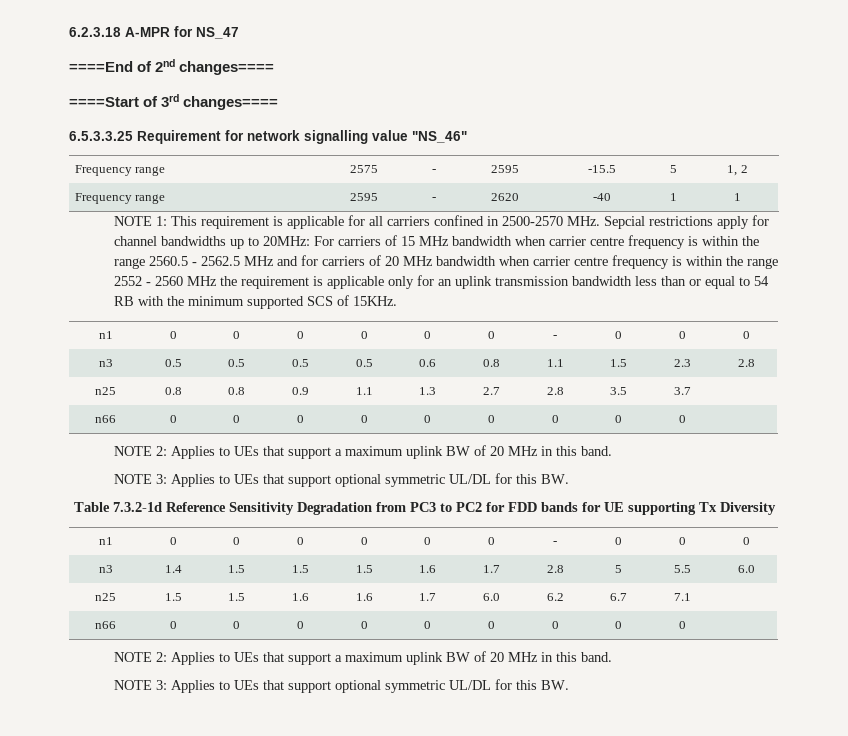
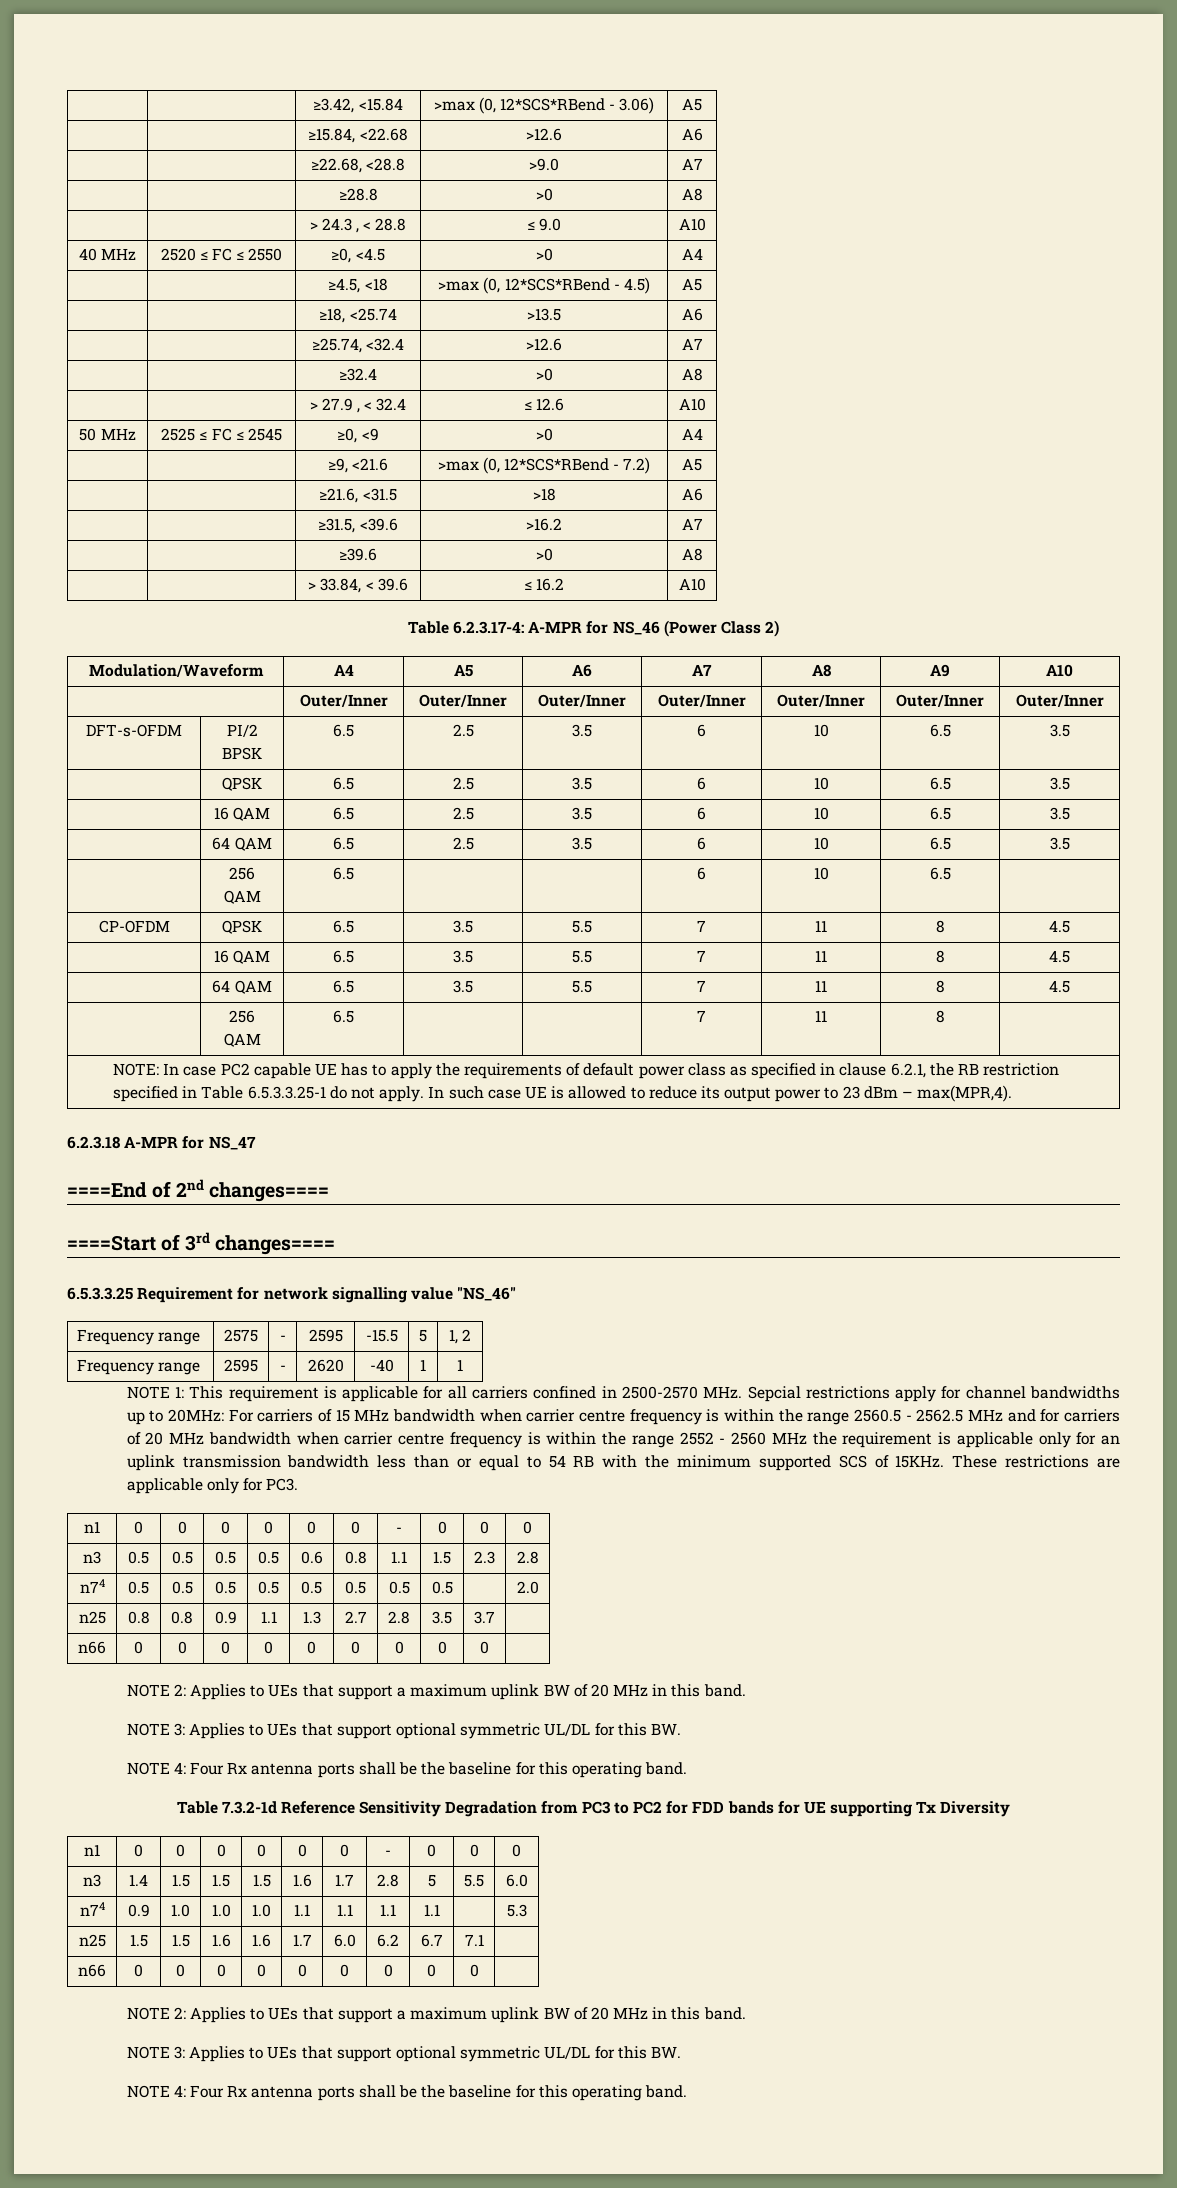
(69, 32) none -> [313,98,403,113] [433,97,655,114] [682,98,702,111] [308,128,408,143] [526,128,562,141] [681,128,703,141] [310,158,406,173] [529,158,559,171] [681,158,703,170] [338,188,378,201] [535,188,553,201] [681,188,703,201] [309,218,407,233] [526,218,562,231] [678,218,706,231] [78,248,137,261] [160,248,283,261] [331,248,385,263] [535,248,553,261] [681,248,703,260] [328,278,388,293] [438,277,650,294] [682,278,702,291] [319,308,397,323] [527,308,561,321] [681,308,703,321] [311,338,405,353] [526,338,562,351] [681,338,703,350] [339,368,377,381] [535,368,553,381] [681,368,703,381] [309,398,407,413] [523,398,565,411] [678,398,706,411] [79,428,136,441] [161,428,282,441] [337,428,379,443] [535,428,553,441] [681,428,703,440] [327,458,389,473] [437,457,651,474] [682,458,702,471] [319,488,397,503] [532,488,556,501] [681,488,703,501] [318,518,398,533] [526,518,562,531] [681,518,703,530] [339,548,377,561] [535,548,553,561] [681,548,703,561] [308,578,408,593] [523,578,565,591] [678,578,706,591] [407,620,780,637] [88,664,264,677] [333,664,354,676] [453,664,473,677] [572,664,592,677] [692,664,712,676] [811,664,831,677] [930,664,950,677] [1046,664,1073,677] [299,694,388,707] [419,694,507,707] [538,694,626,707] [657,694,746,707] [777,694,865,707] [896,694,984,707] [1015,694,1104,707] [86,724,182,737] [226,724,258,737] [222,747,262,760] [333,724,354,737] [452,724,474,737] [572,724,592,737] [697,724,706,737] [813,724,829,737] [929,724,951,737] [1049,724,1070,737] [222,777,262,791] [333,777,354,790] [452,777,474,790] [572,777,592,790] [697,777,706,790] [813,777,829,790] [929,777,951,790] [1049,777,1070,790] [213,807,271,821] [333,807,354,820] [452,807,474,820] [572,807,592,820] [697,807,706,820] [813,807,829,820] [929,807,951,820] [1049,807,1070,820] [212,837,272,851] [333,837,354,850] [452,837,474,850] [572,837,592,850] [697,837,706,850] [813,837,829,850] [929,837,951,850] [1049,837,1070,850] [229,867,255,880] [223,890,261,904] [333,867,354,880] [697,867,706,880] [813,867,829,880] [929,867,951,880] [98,920,170,933] [222,920,262,934] [333,920,354,933] [453,920,473,933] [572,920,592,933] [697,920,706,932] [815,920,827,932] [935,920,945,933] [1049,920,1070,933] [213,950,271,964] [333,950,354,963] [453,950,473,963] [572,950,592,963] [697,950,706,962] [815,950,827,962] [935,950,945,963] [1049,950,1070,963] [212,980,272,994] [333,980,354,993] [453,980,473,993] [572,980,592,993] [697,980,706,992] [815,980,827,992] [935,980,945,993] [1049,980,1070,993] [229,1010,255,1023] [223,1033,261,1047] [333,1010,354,1023] [697,1010,706,1022] [815,1010,827,1022] [935,1010,945,1023] [113,1063,1060,1079] [113,1085,1013,1102] | | ≥3.42, <15.84 | >max (0, 12*SCS*RBend - 3.06) | A5 // | | ≥15.84, <22.68 | >12.6 | A6 // | | ≥22.68, <28.8 | >9.0 | A7 // | | ≥28.8 | >0 | A8 // | | > 24.3 , < 28.8 | ≤ 9.0 | A10 // 40 MHz | 2520 ≤ FC ≤ 2550 | ≥0, <4.5 | >0 | A4 // | | ≥4.5, <18 | >max (0, 12*SCS*RBend - 4.5) | A5 // | | ≥18, <25.74 | >13.5 | A6 // | | ≥25.74, <32.4 | >12.6 | A7 // | | ≥32.4 | >0 | A8 // | | > 27.9 , < 32.4 | ≤ 12.6 | A10 // 50 MHz | 2525 ≤ FC ≤ 2545 | ≥0, <9 | >0 | A4 // | | ≥9, <21.6 | >max (0, 12*SCS*RBend - 7.2) | A5 // | | ≥21.6, <31.5 | >18 | A6 // | | ≥31.5, <39.6 | >16.2 | A7 // | | ≥39.6 | >0 | A8 // | | > 33.84, < 39.6 | ≤ 16.2 | A10 // Table 6.2.3.17-4: A-MPR for NS_46 (Power Class 2) // Modulation/Waveform | A4 | A5 | A6 | A7 | A8 | A9 | A10 // | Outer/Inner | Outer/Inner | Outer/Inner | Outer/Inner | Outer/Inner | Outer/Inner | Outer/Inner // DFT-s-OFDM | PI/2 BPSK | 6.5 | 2.5 | 3.5 | 6 | 10 | 6.5 | 3.5 // | QPSK | 6.5 | 2.5 | 3.5 | 6 | 10 | 6.5 | 3.5 // | 16 QAM | 6.5 | 2.5 | 3.5 | 6 | 10 | 6.5 | 3.5 // | 64 QAM | 6.5 | 2.5 | 3.5 | 6 | 10 | 6.5 | 3.5 // | 256 QAM | 6.5 | | | 6 | 10 | 6.5 | // CP-OFDM | QPSK | 6.5 | 3.5 | 5.5 | 7 | 11 | 8 | 4.5 // | 16 QAM | 6.5 | 3.5 | 5.5 | 7 | 11 | 8 | 4.5 // | 64 QAM | 6.5 | 3.5 | 5.5 | 7 | 11 | 8 | 4.5 // | 256 QAM | 6.5 | | | 7 | 11 | 8 | // NOTE: In case PC2 capable UE has to apply the requirements of default power class as specified in clause 6.2.1, the RB restriction specified in Table 6.5.3.3.25-1 do not apply. In such case UE is allowed to reduce its output power to 23 dBm – max(MPR,4). //
(397, 301) none -> [952,1455,1120,1468] [126,1478,299,1494] These restrictions are applicable only for PC3.
(755, 363) none -> [79,1579,105,1593] [128,1581,149,1594] [171,1581,193,1594] [215,1581,236,1594] [258,1581,279,1594] [301,1581,322,1594] [345,1581,366,1594] [388,1581,410,1594] [431,1581,453,1594] [516,1581,539,1594] // n74 | 0.5 | 0.5 | 0.5 | 0.5 | 0.5 | 0.5 | 0.5 | 0.5 | | 2.0
(569, 479) none -> [126,1762,688,1778] // NOTE 4: Four Rx antenna ports shall be the baseline for this operating band.
(755, 569) none -> [79,1902,105,1916] [127,1904,150,1917] [171,1904,190,1917] [211,1904,231,1917] [252,1904,271,1917] [294,1904,310,1916] [336,1904,353,1916] [380,1904,396,1916] [423,1904,440,1916] [506,1904,527,1917] // n74 | 0.9 | 1.0 | 1.0 | 1.0 | 1.1 | 1.1 | 1.1 | 1.1 | | 5.3
(569, 685) none -> [126,2085,688,2101] // NOTE 4: Four Rx antenna ports shall be the baseline for this operating band.

